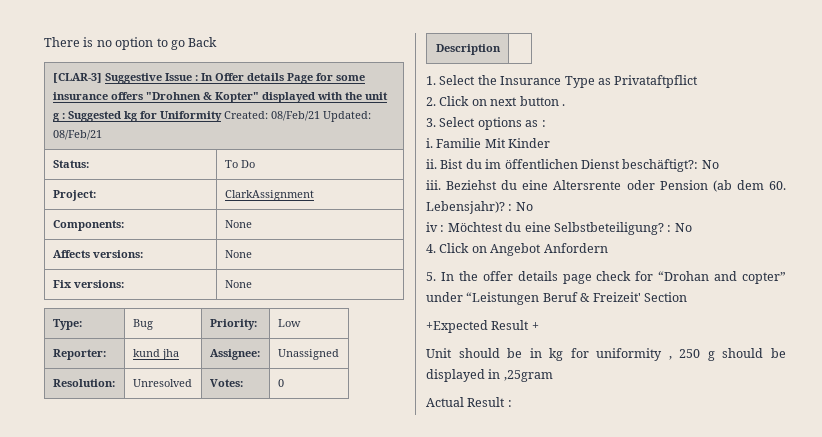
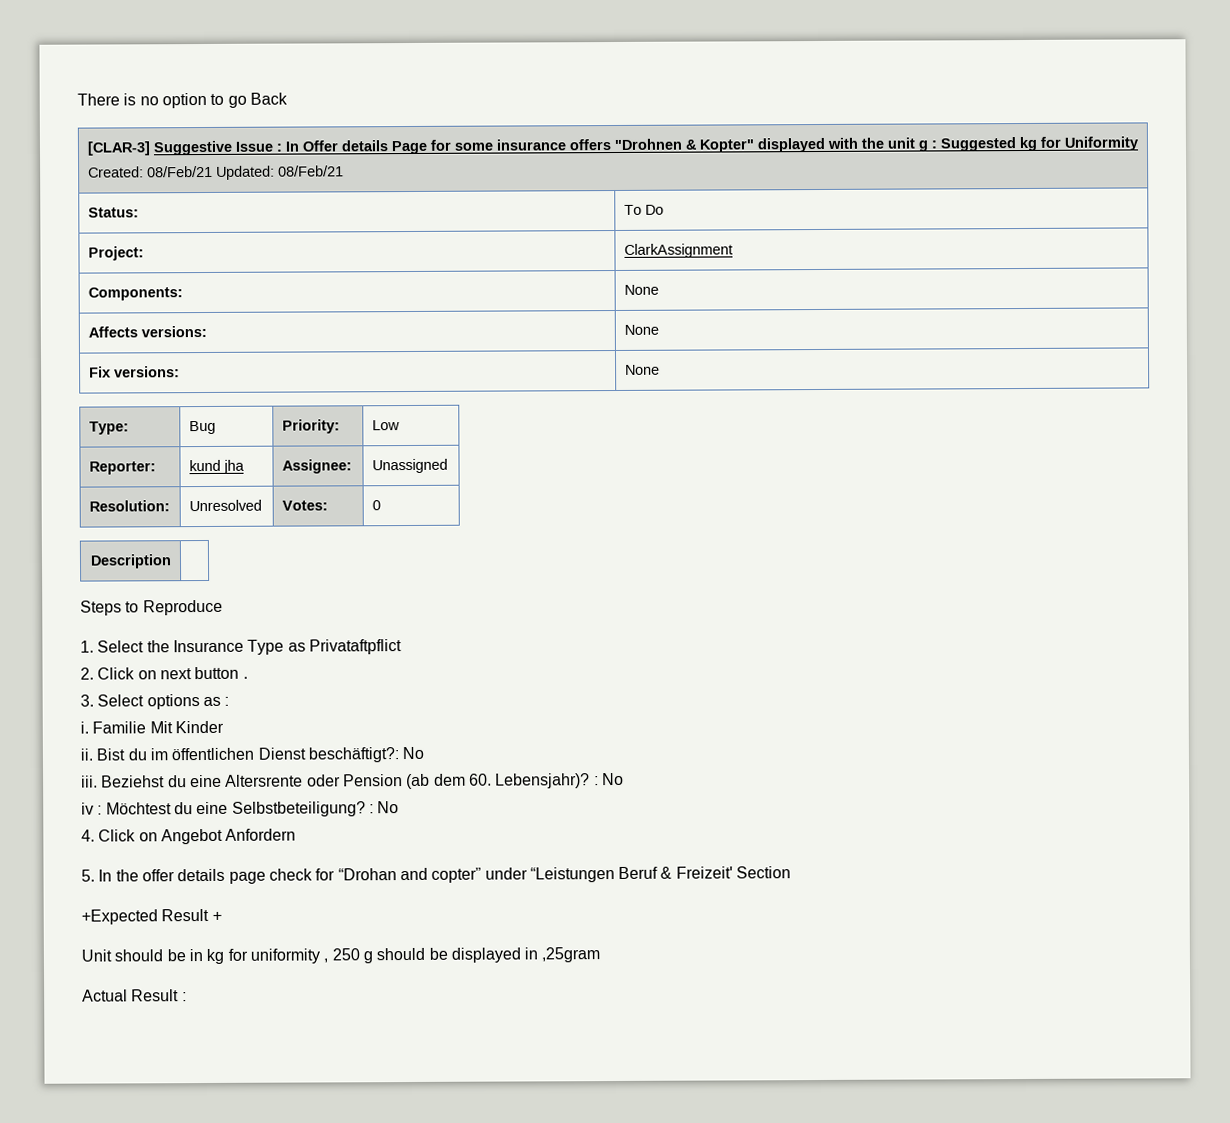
(501, 49) none -> [80,599,223,616] // Steps to Reproduce

